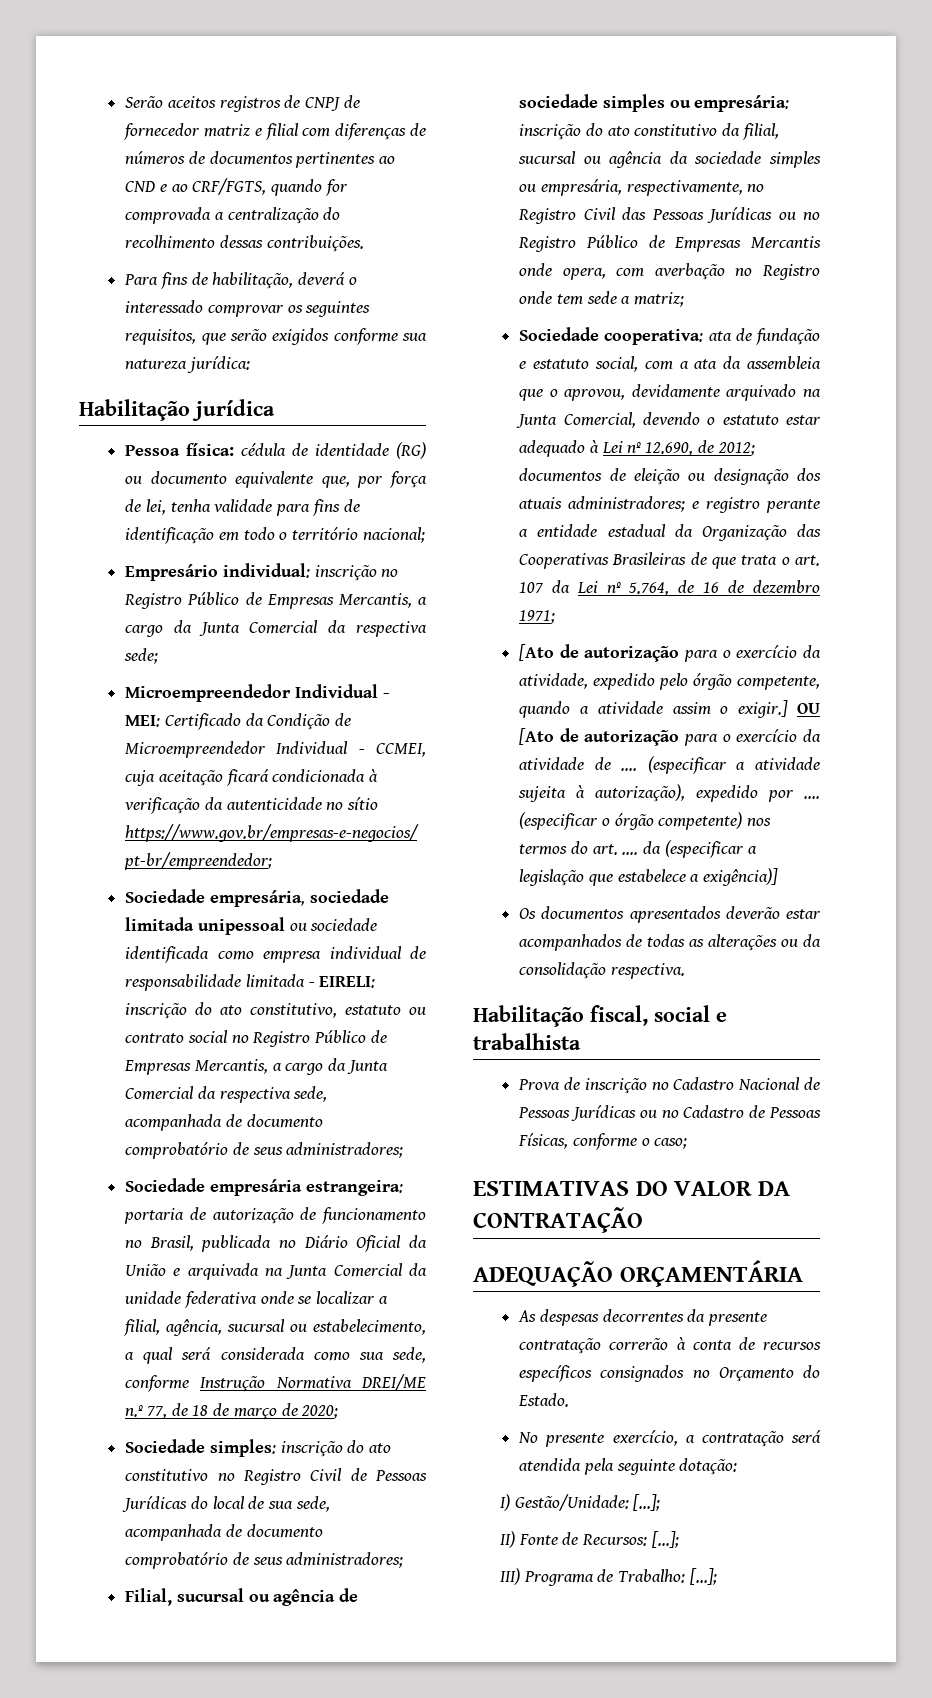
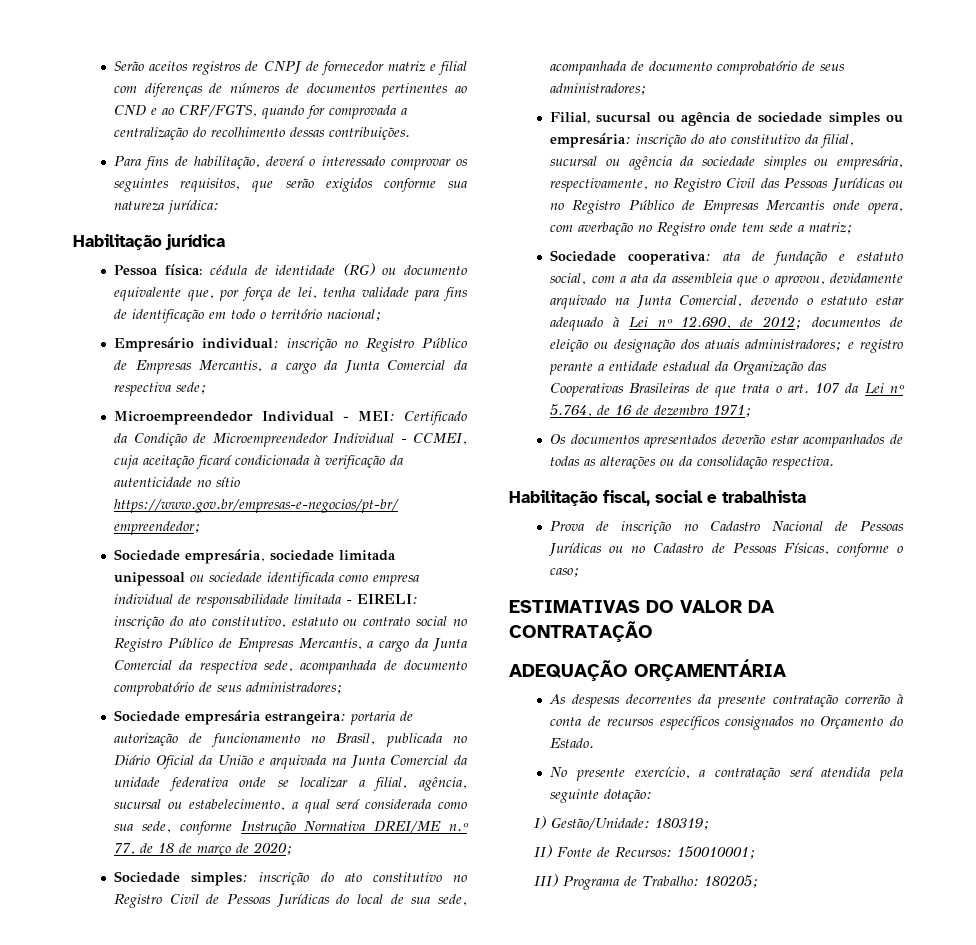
[519,644,821,662] [519,673,820,690] [519,700,820,718] [519,728,821,746] [519,756,820,774] [518,784,820,802] [519,812,772,830] [519,840,757,858] [519,868,779,886] // [Ato de autorização para o exercício da atividade, expedido pelo órgão competente, quando a atividade assim o exigir.] OU [Ato de autorização para o exercício da atividade de .... (especificar a atividade sujeita à autorização), expedido por .... (especificar o órgão competente) nos termos do art. .... da (especificar a legislação que estabelece a exigência)] -> (753, 411) none
[633,1494,661,1511] [...]; -> [655,818,711,830] 180319;
[651,1531,679,1548] [...]; -> [677,846,757,859] 150010001;
[689,1568,717,1585] [...]; -> [704,875,760,888] 180205;

